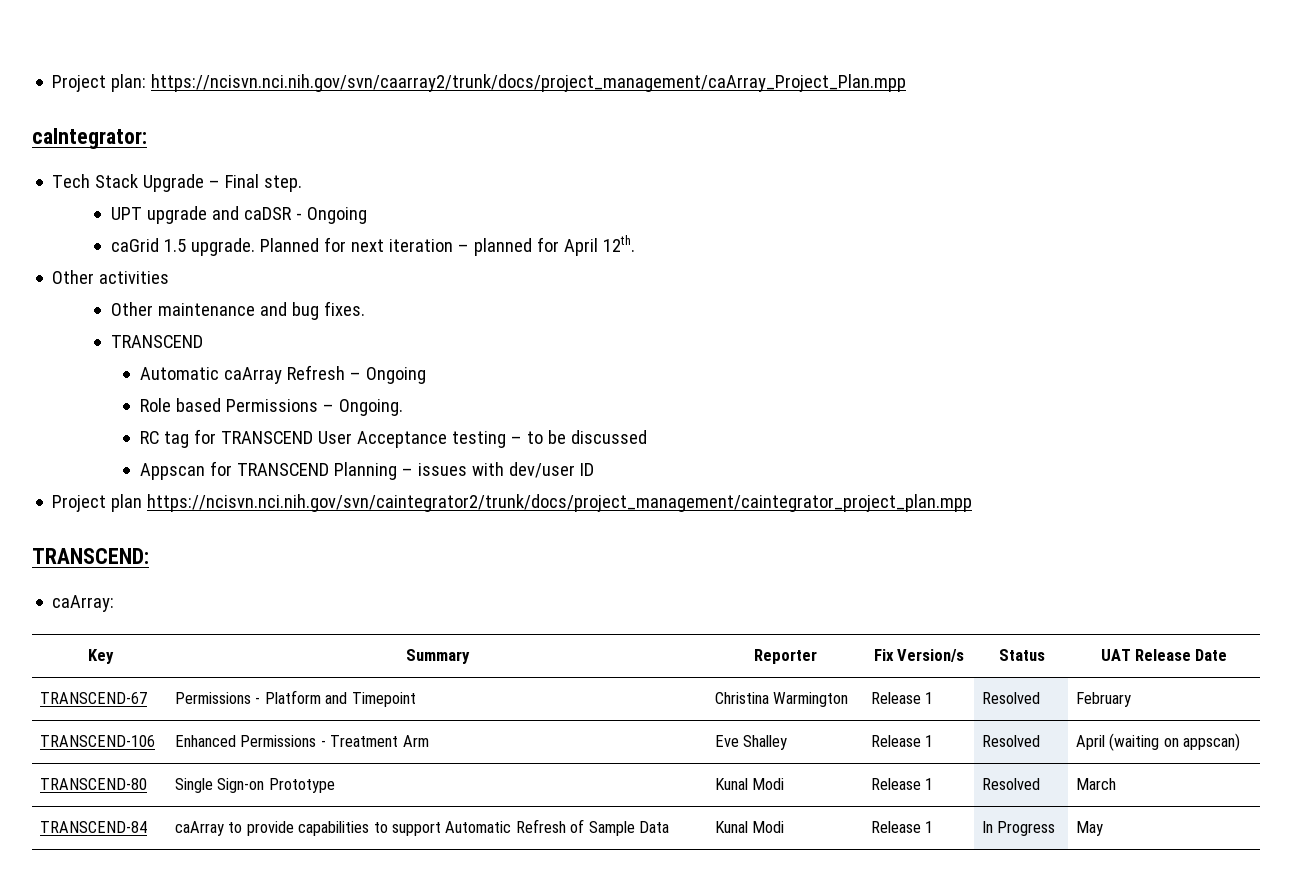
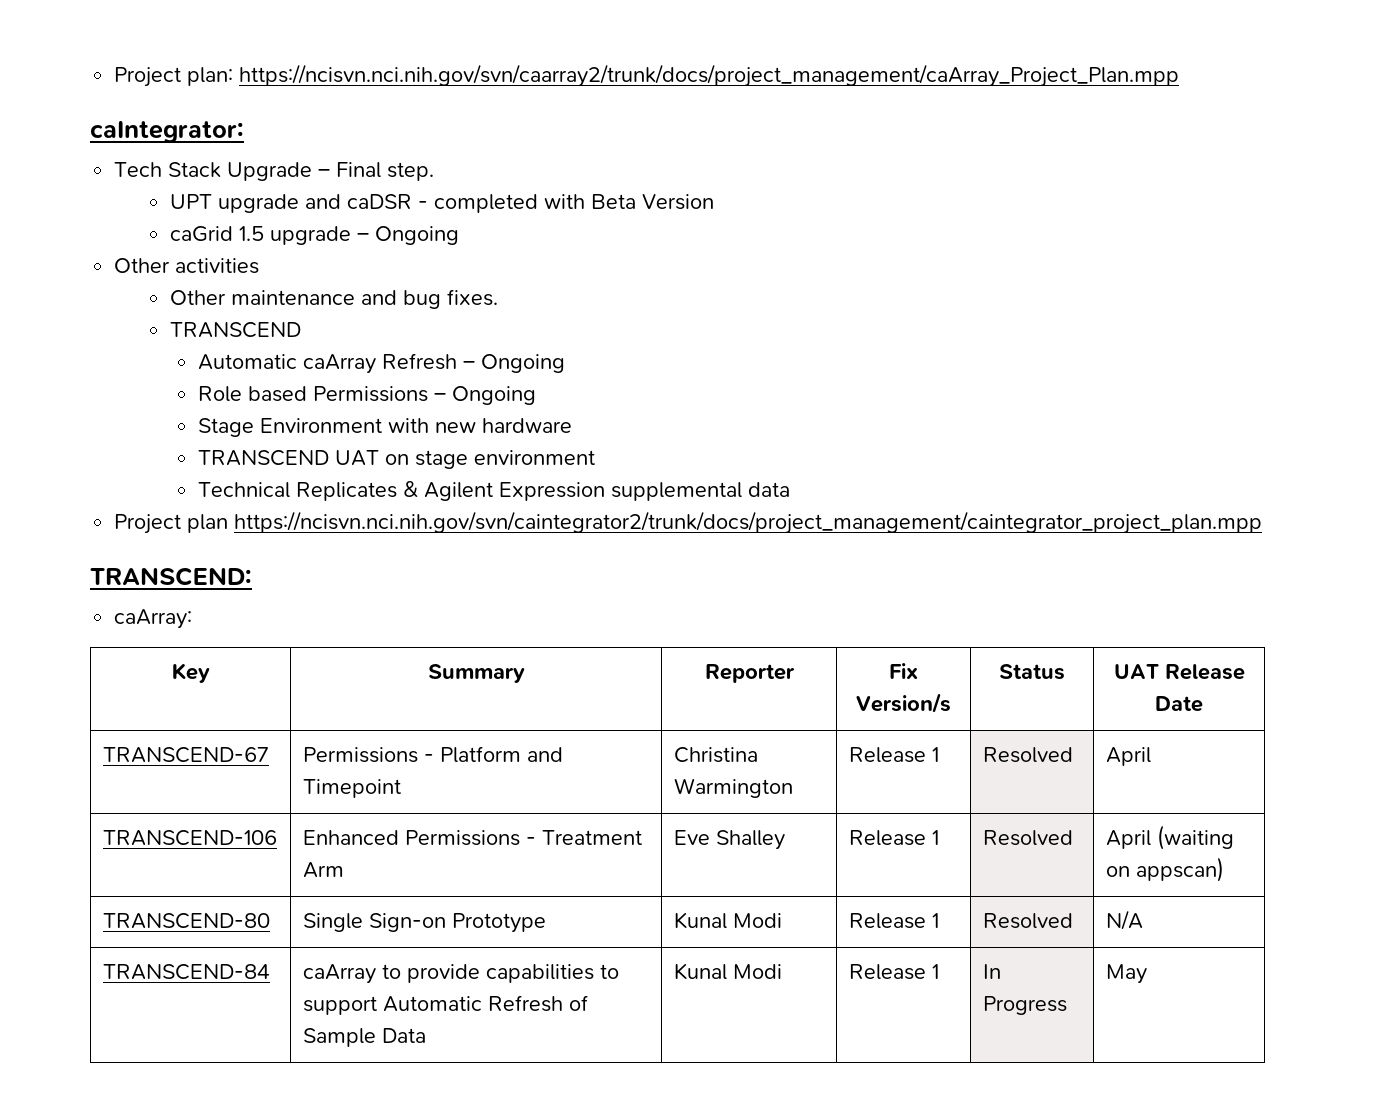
[306,207,367,224] [110,235,635,256] Ongoing // caGrid 1.5 upgrade. Planned for next iteration – planned for April 12th. -> [433,194,714,213] [169,226,459,245] completed with Beta Version // caGrid 1.5 upgrade – Ongoing
[339,399,404,416] [140,429,647,448] [140,461,594,480] Ongoing. // RC tag for TRANSCEND User Acceptance testing – to be discussed // Appscan for TRANSCEND Planning – issues with dev/user ID -> [451,386,536,405] [197,418,572,437] [197,450,595,469] [197,481,790,501] Ongoing // Stage Environment with new hardware // TRANSCEND UAT on stage environment // Technical Replicates & Agilent Expression supplemental data
[1075,692,1131,707] February -> [1105,747,1151,766] April
[1075,778,1116,790] March -> [1105,910,1143,930] N/A

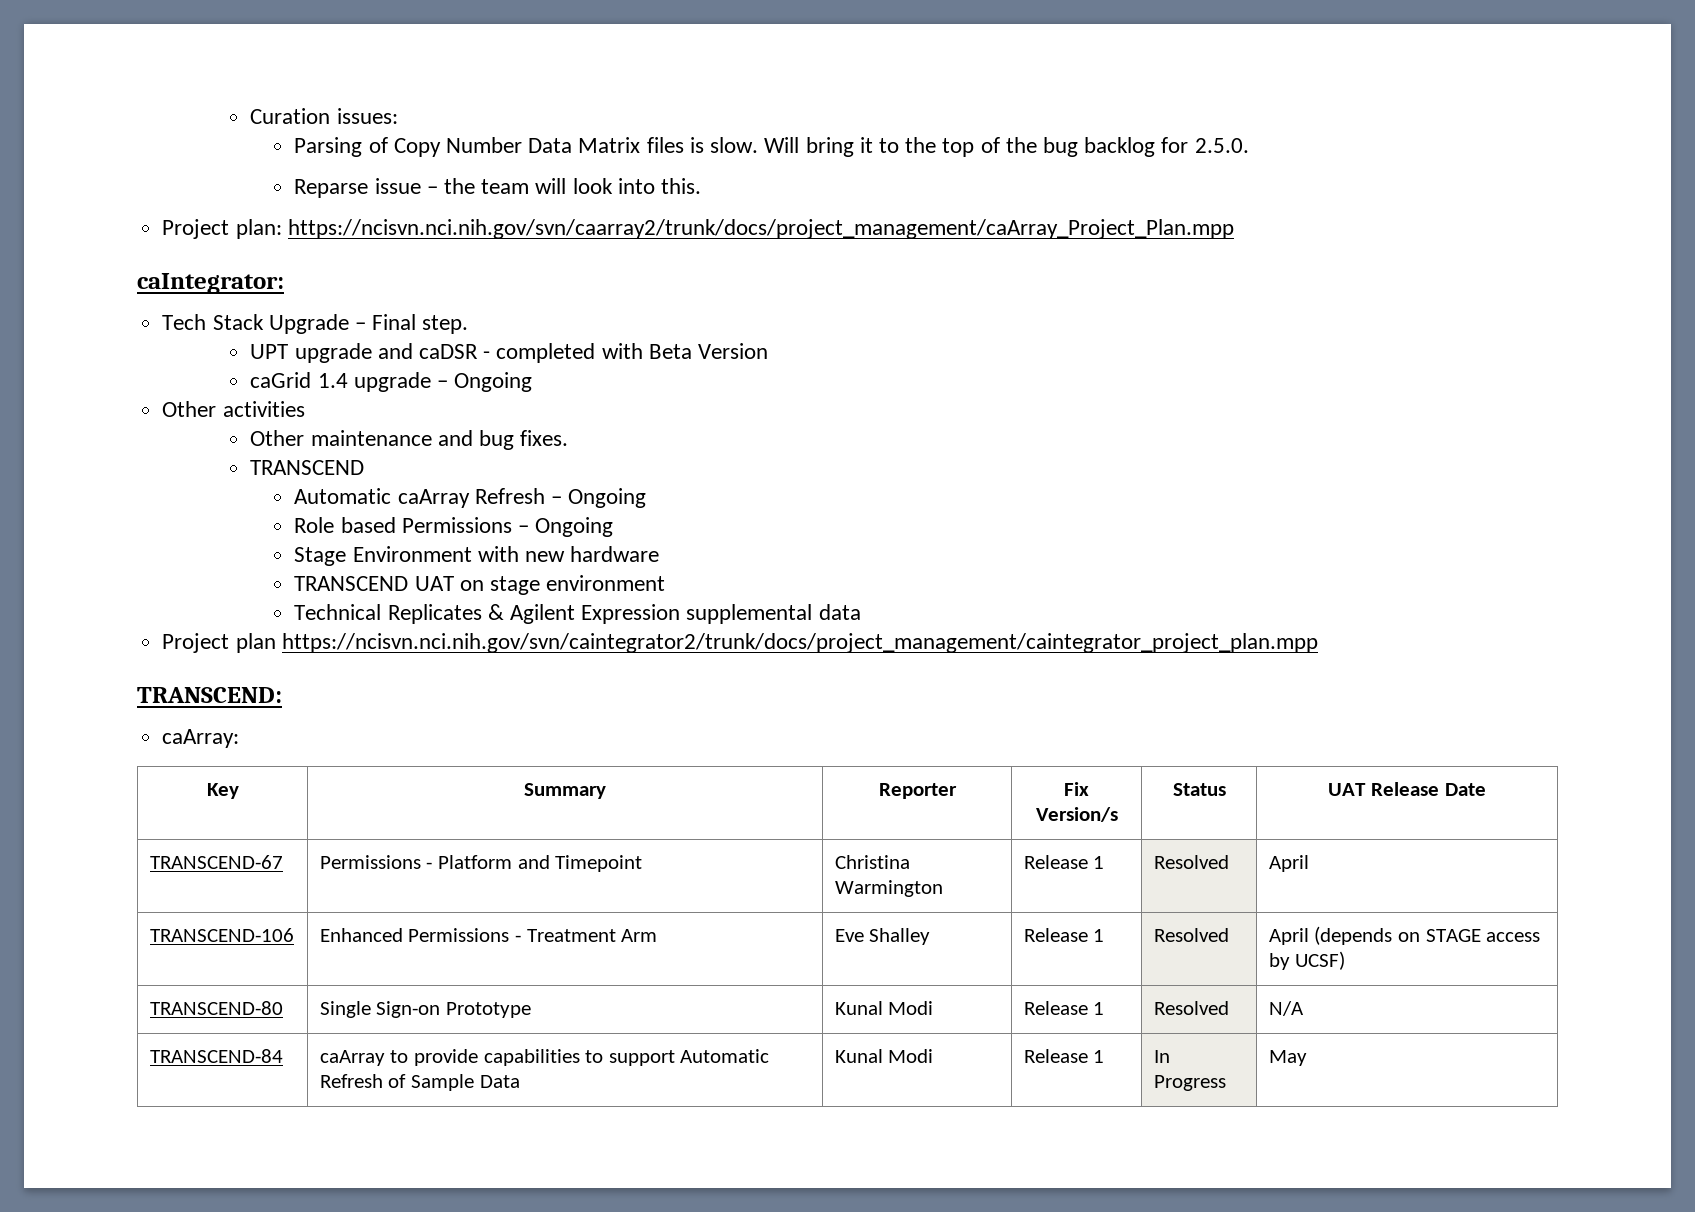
(114, 77) none -> [250,108,398,124] [294,137,1249,157] [294,178,702,198] Curation issues: // Parsing of Copy Number Data Matrix files is slow. Will bring it to the top of the bug backlog for 2.5.0. // Reparse issue – the team will look into this. //
[238,226,264,241] 1.5 -> [317,373,348,388] 1.4
[1156,825,1234,850] [1105,857,1224,882] (waiting on appscan) -> [1314,926,1541,945] [1268,951,1346,970] (depends on STAGE access by UCSF)

